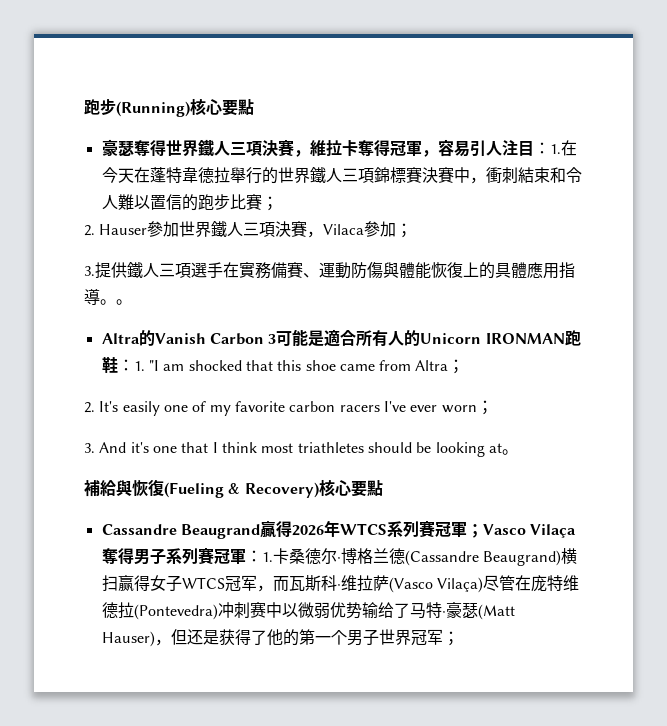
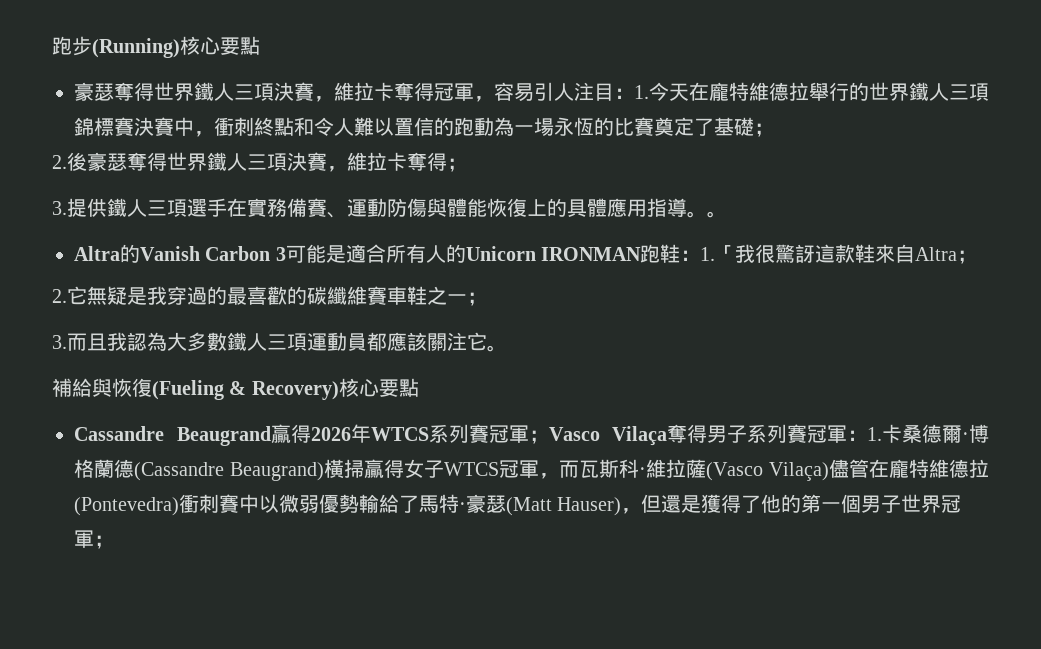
[560,140,577,156] [101,167,198,183] 在今天在蓬特韋 -> [649,82,769,101] 今天在龐特維
[517,167,550,183] 結束 -> [254,117,294,136] 終點
[213,194,278,211] [84,221,397,238] 步比賽； // 2. Hauser參加世界鐵人三項決賽，Vilaca參加 -> [474,117,774,137] [52,152,447,172] 動為一場永恆的比賽奠定了基礎； // 2.後豪瑟奪得世界鐵人三項決賽，維拉卡奪得
[148,359,465,374] [84,400,493,416] [84,442,502,457] "I am shocked that this shoe came from Altra； // 2. It's easily one of my favorite carbon racers I've ever worn； // 3. And it's one that I think most triathletes should be looking at -> [715,244,978,264] [52,286,487,306] [52,332,487,351] 「我很驚訝這款鞋來自Altra； // 2.它無疑是我穿過的最喜歡的碳纖維賽車鞋之一； // 3.而且我認為大多數鐵人三項運動員都應該關注它
[320,548,337,564] 尔 -> [942,425,962,443] 爾
[372,548,389,563] 兰 -> [94,459,114,478] 蘭
[560,548,577,564] [101,575,134,591] 横扫赢 -> [324,459,384,479] 橫掃贏
[240,575,257,591] 军 -> [519,460,539,478] 軍
[340,575,389,592] 维拉萨 -> [646,459,706,478] 維拉薩
[482,575,579,592] 尽管在庞特维 -> [829,459,949,478] 儘管在龐特維
[217,601,266,619] 冲刺赛 -> [179,494,239,513] 衝刺賽
[329,602,426,619] 优势输给了马 -> [319,494,439,513] 優勢輸給了馬
[186,629,235,646] 还是获 -> [661,494,722,513] 還是獲
[330,630,347,645] 个 -> [841,494,862,513] 個
[426,629,443,645] 军 -> [74,530,94,548] 軍

